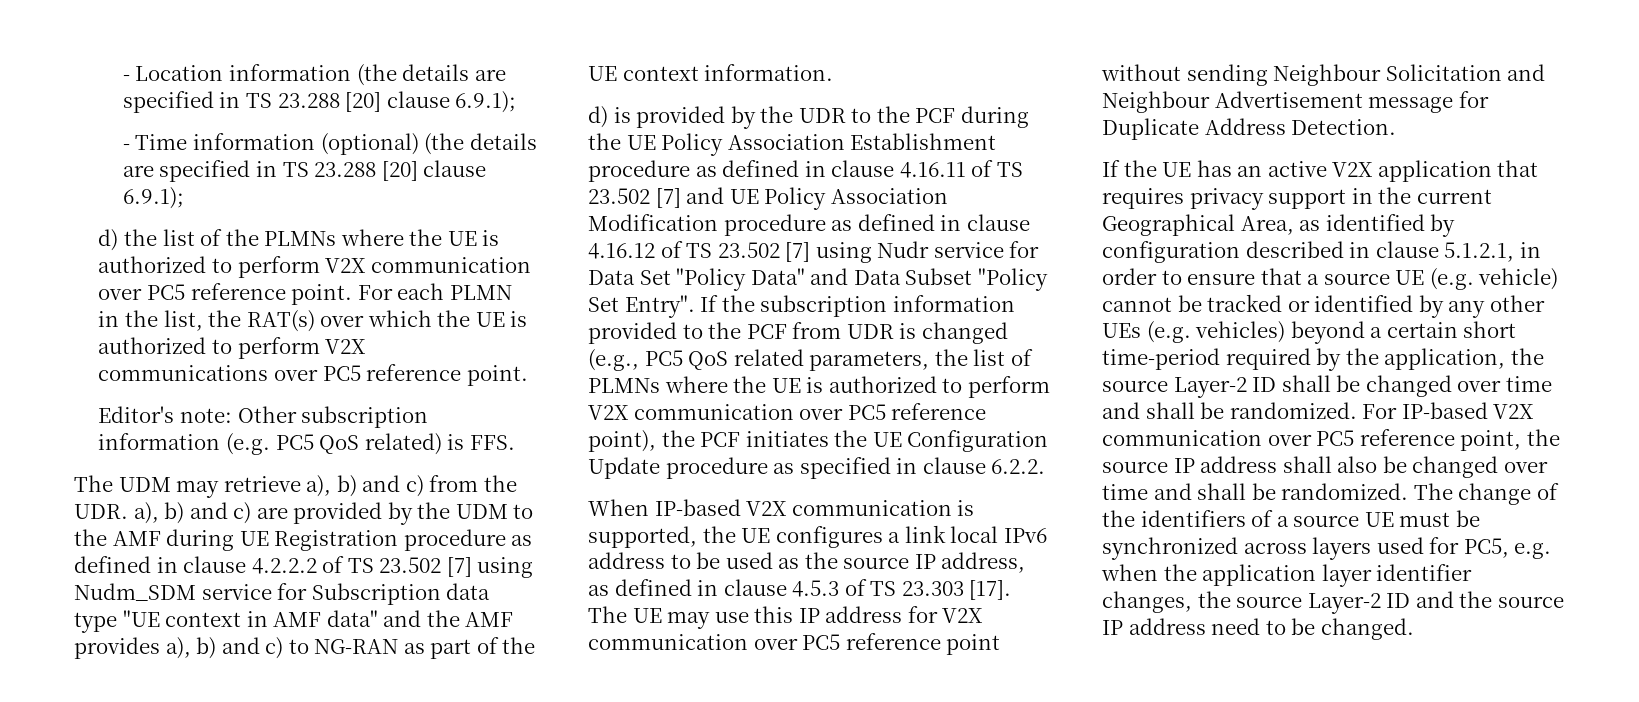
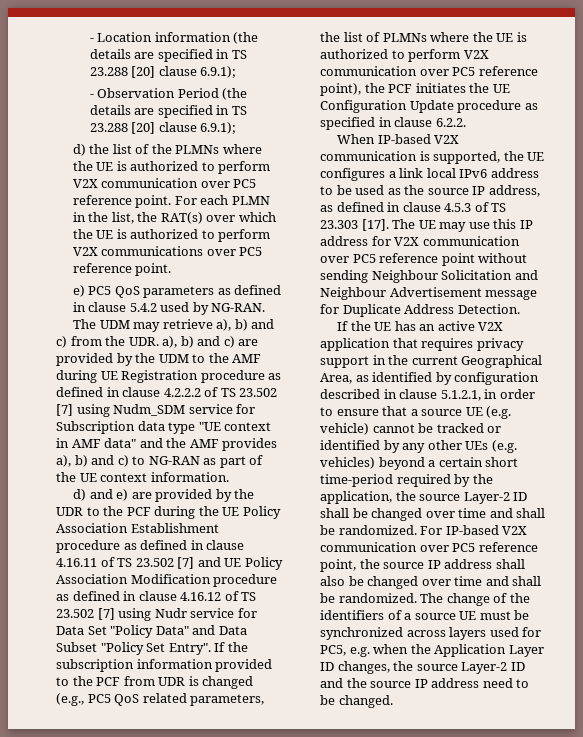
[135,133,419,155] Time information (optional) -> [97,88,219,98] Observation Period
[98,406,429,428] [98,433,515,455] Editor's note: Other subscription information (e.g. PC5 QoS related) is FFS. -> [72,285,282,298] [72,302,266,315] e) PC5 QoS parameters as defined in clause 5.4.2 used by NG-RAN.
[613,107,631,123] is -> [89,489,152,501] and e) are
[1202,564,1473,587] application layer identifier -> [434,644,544,657] [320,662,334,671] Application Layer ID

